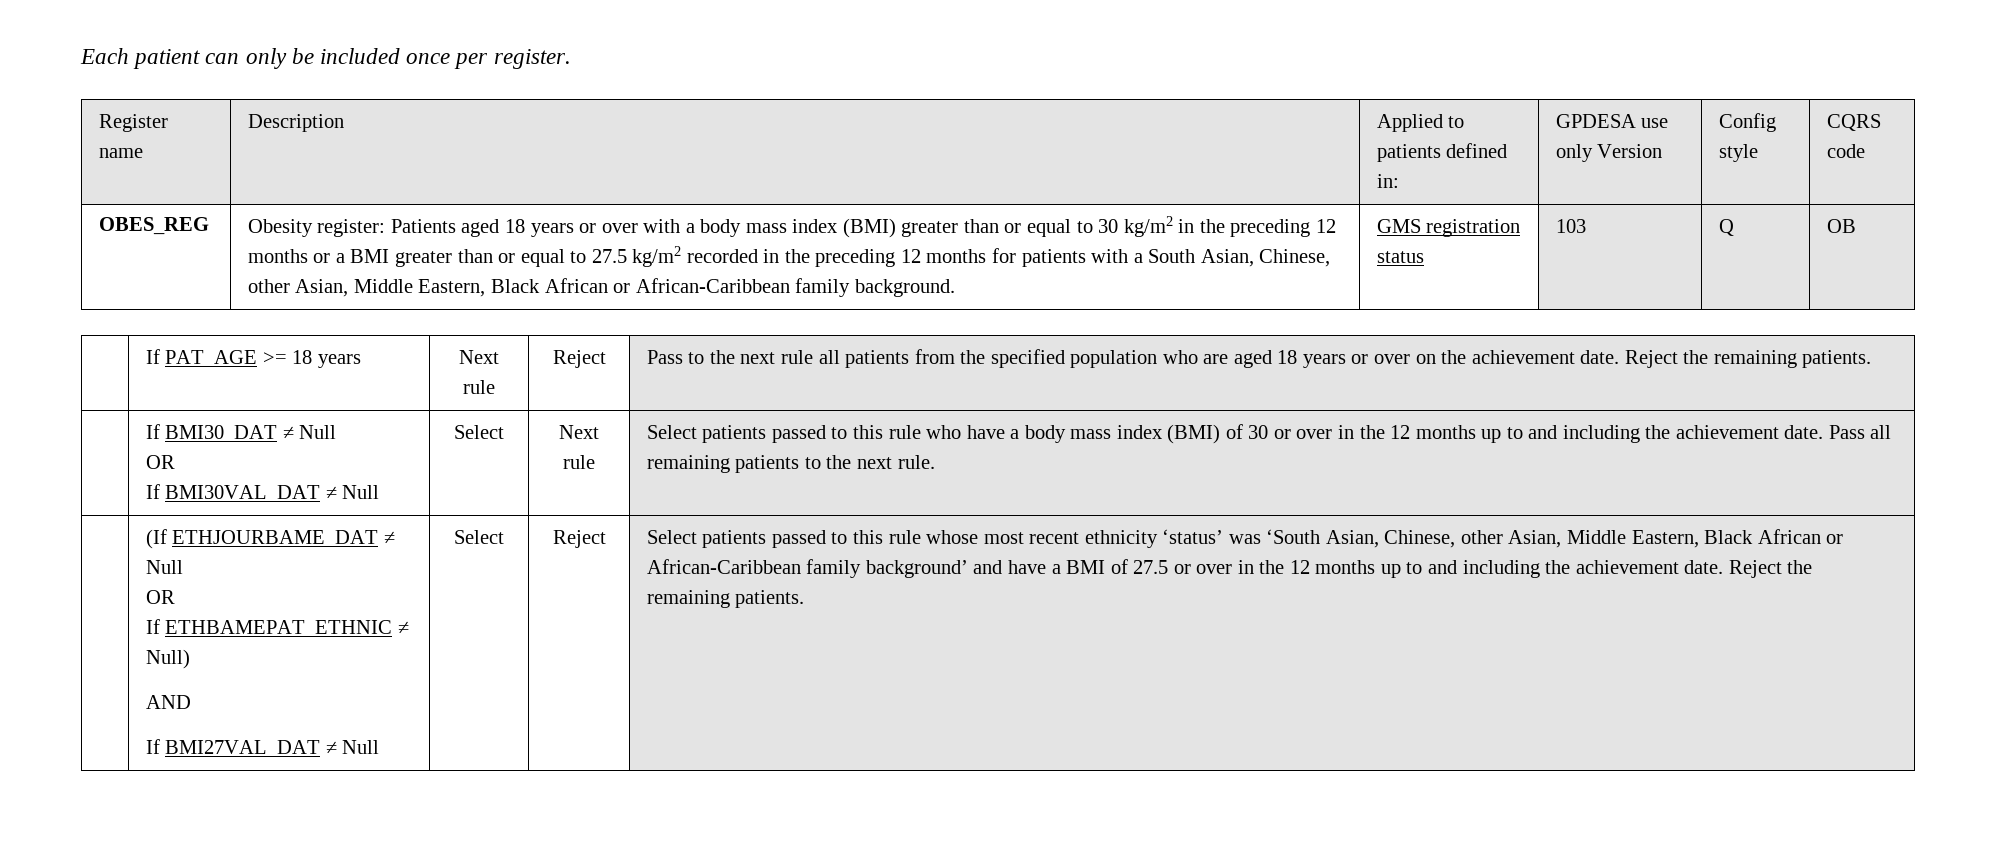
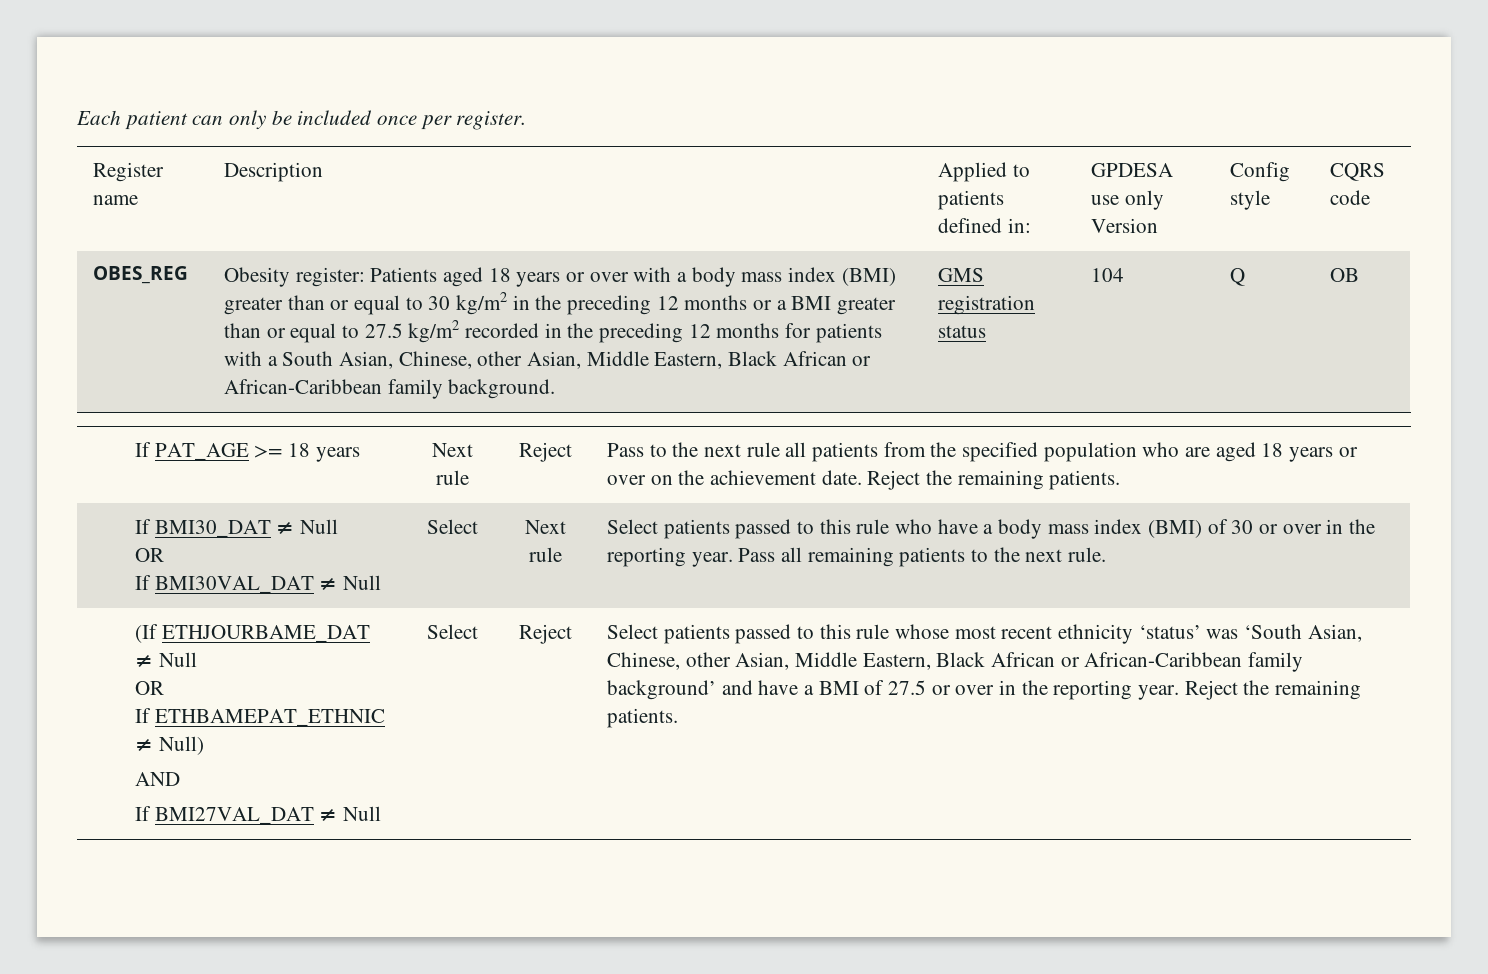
[1555,219,1586,233] 103 -> [1091,268,1125,282] 104
[1390,425,1824,443] 12 months up to and including the achievement date. -> [607,547,733,567] reporting year.
[1289,560,1724,578] 12 months up to and including the achievement date. -> [1053,680,1180,700] reporting year.

